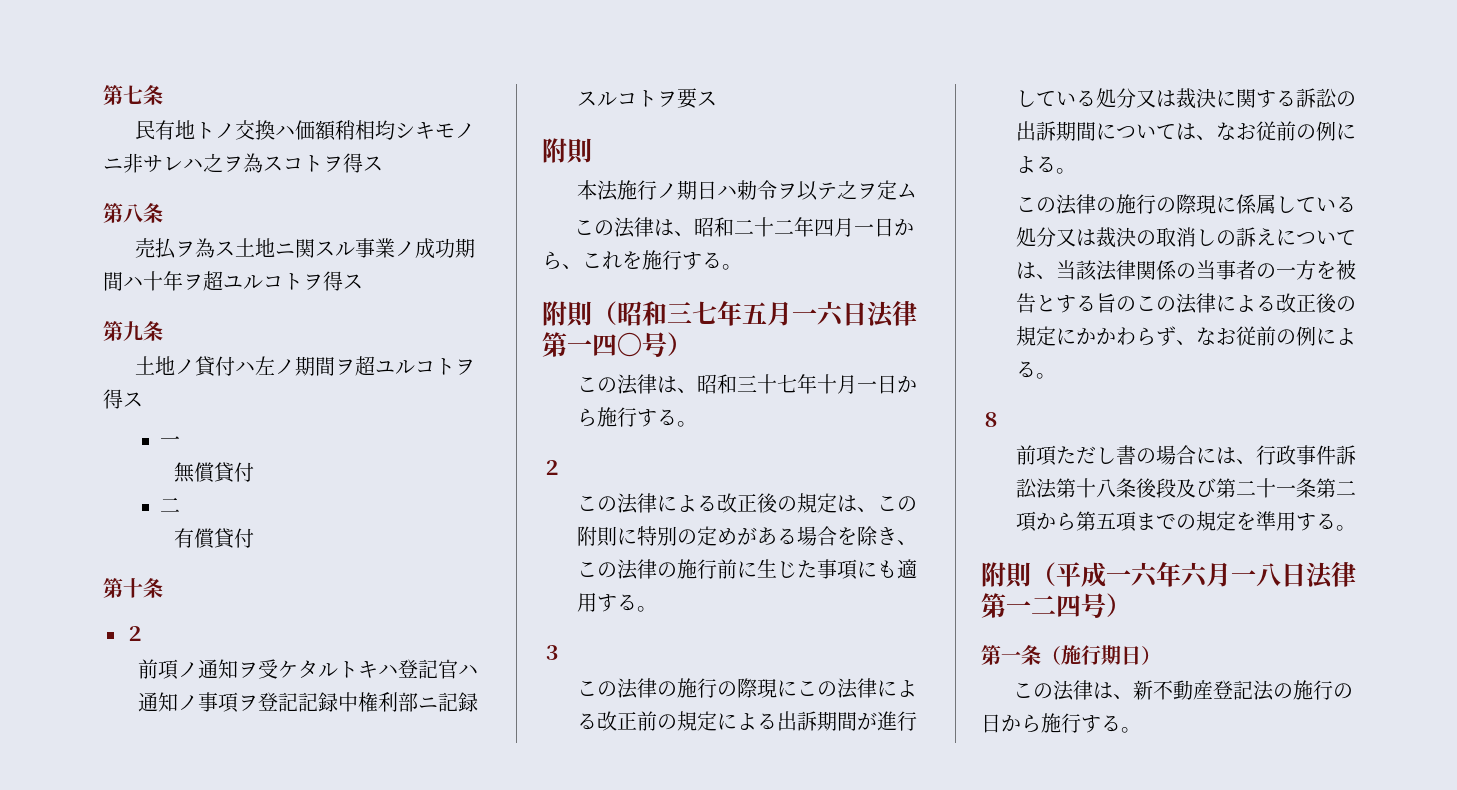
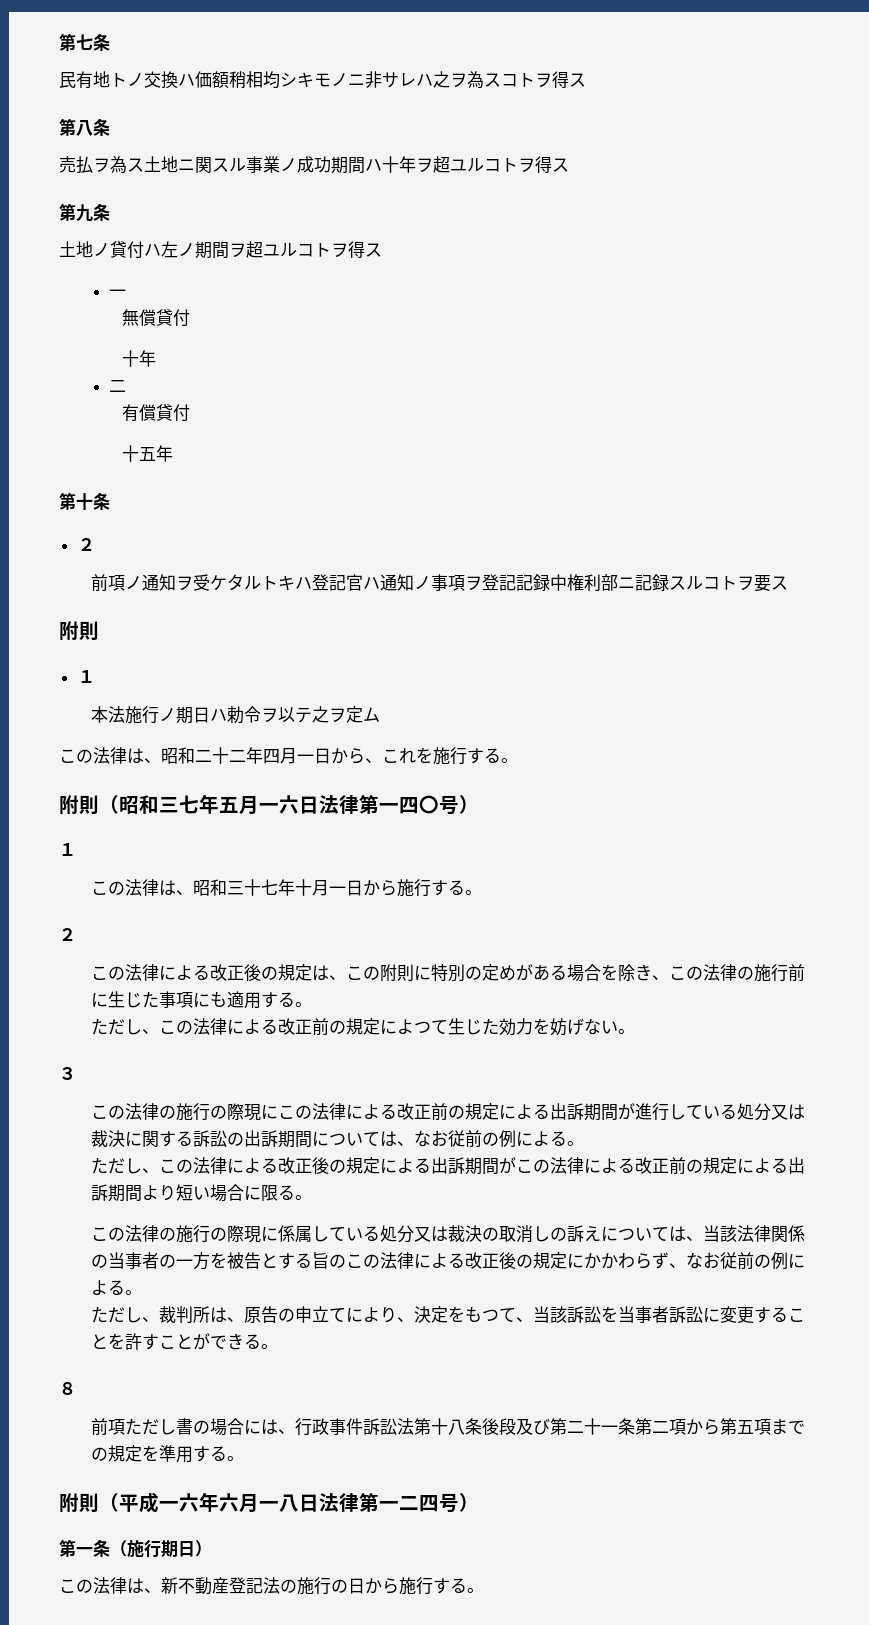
(254, 472) none -> [122,350,157,367] // 十年
(254, 538) none -> [122,445,174,462] // 十五年
(592, 151) none -> [77,670,95,683] // １
(692, 344) none -> [59,843,76,856] // １
(658, 609) none -> [90,1018,635,1036] // ただし、この法律による改正前の規定によつて生じた効力を妨げない。
(1077, 171) none -> [90,1157,805,1175] [90,1184,312,1202] // ただし、この法律による改正後の規定による出訴期間がこの法律による改正前の規定による出訴期間より短い場合に限る。
(1057, 376) none -> [90,1306,805,1324] [90,1333,278,1350] // ただし、裁判所は、原告の申立てにより、決定をもつて、当該訴訟を当事者訴訟に変更することを許すことができる。

